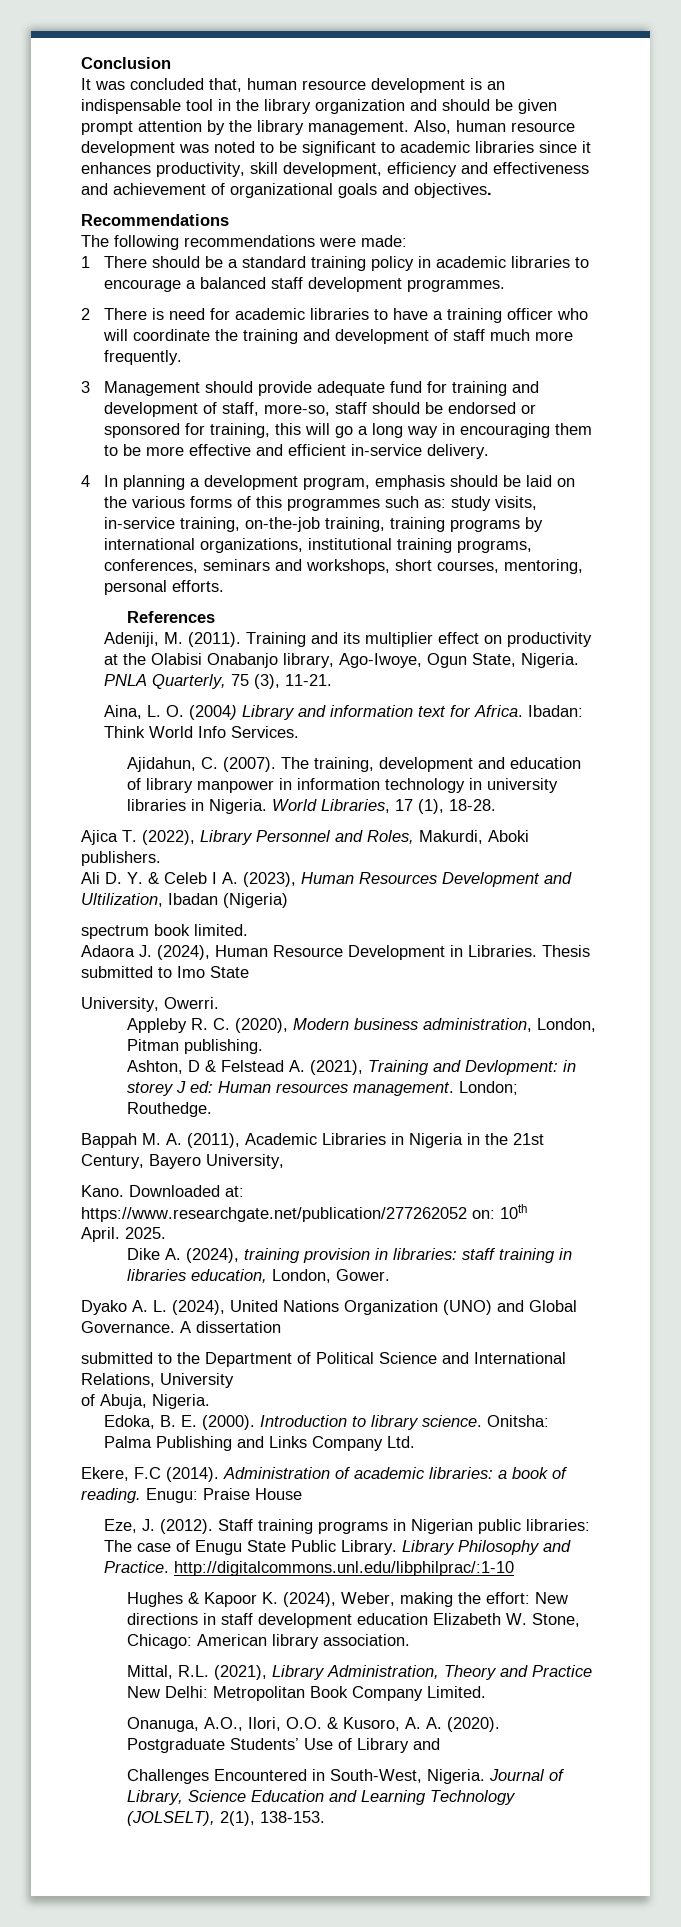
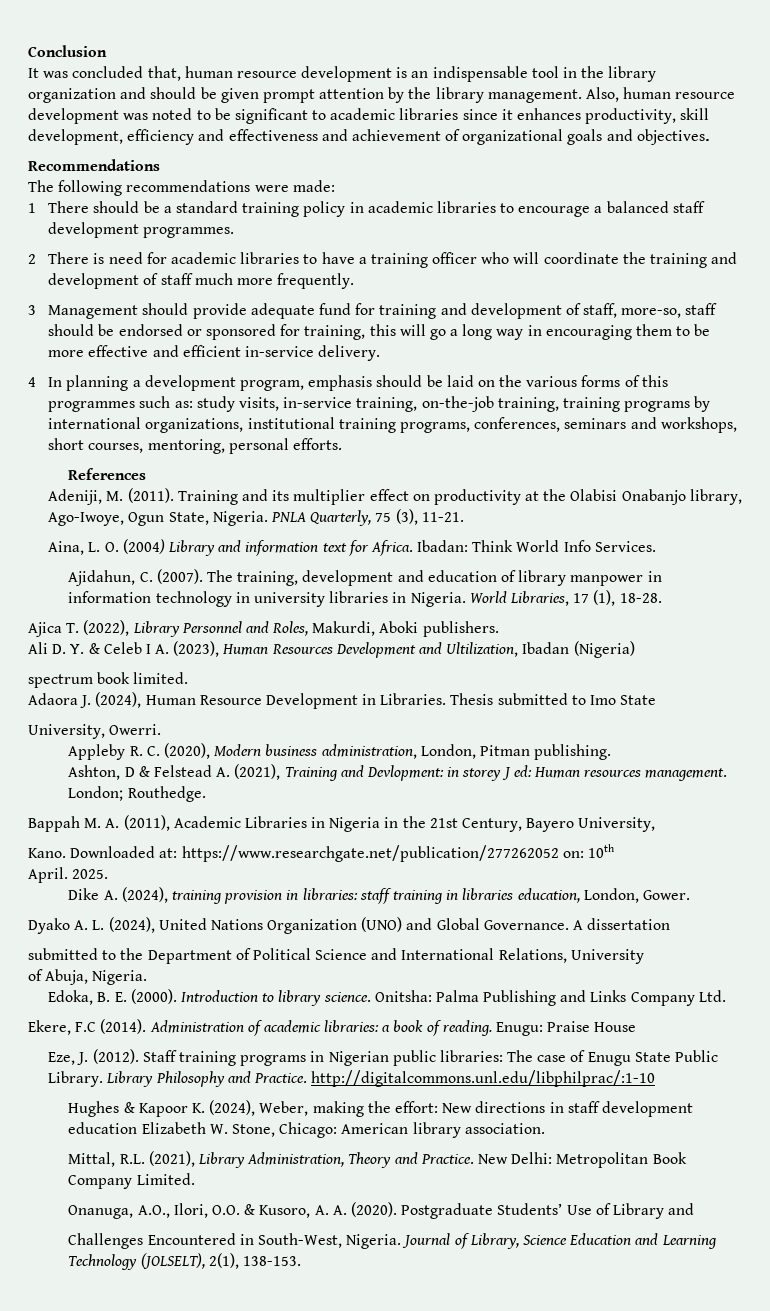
[532,1665,593,1677] Practice -> [420,1154,474,1164] Practice.

